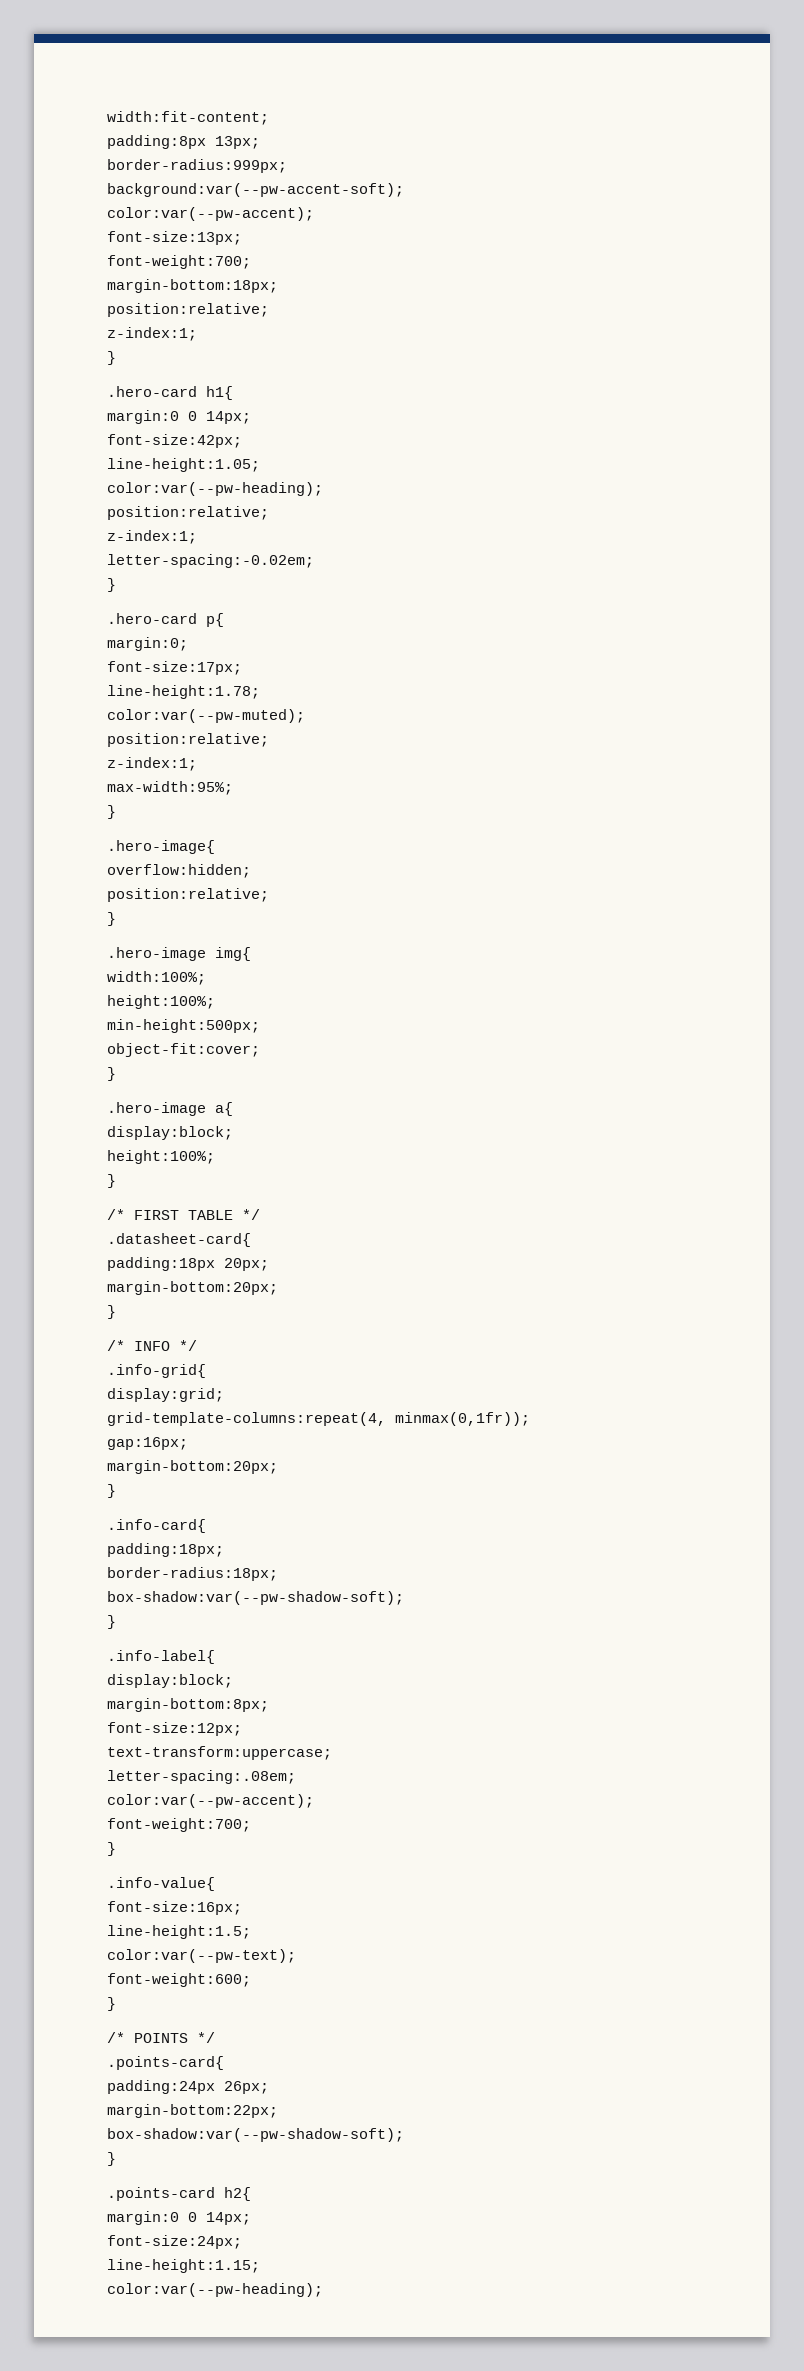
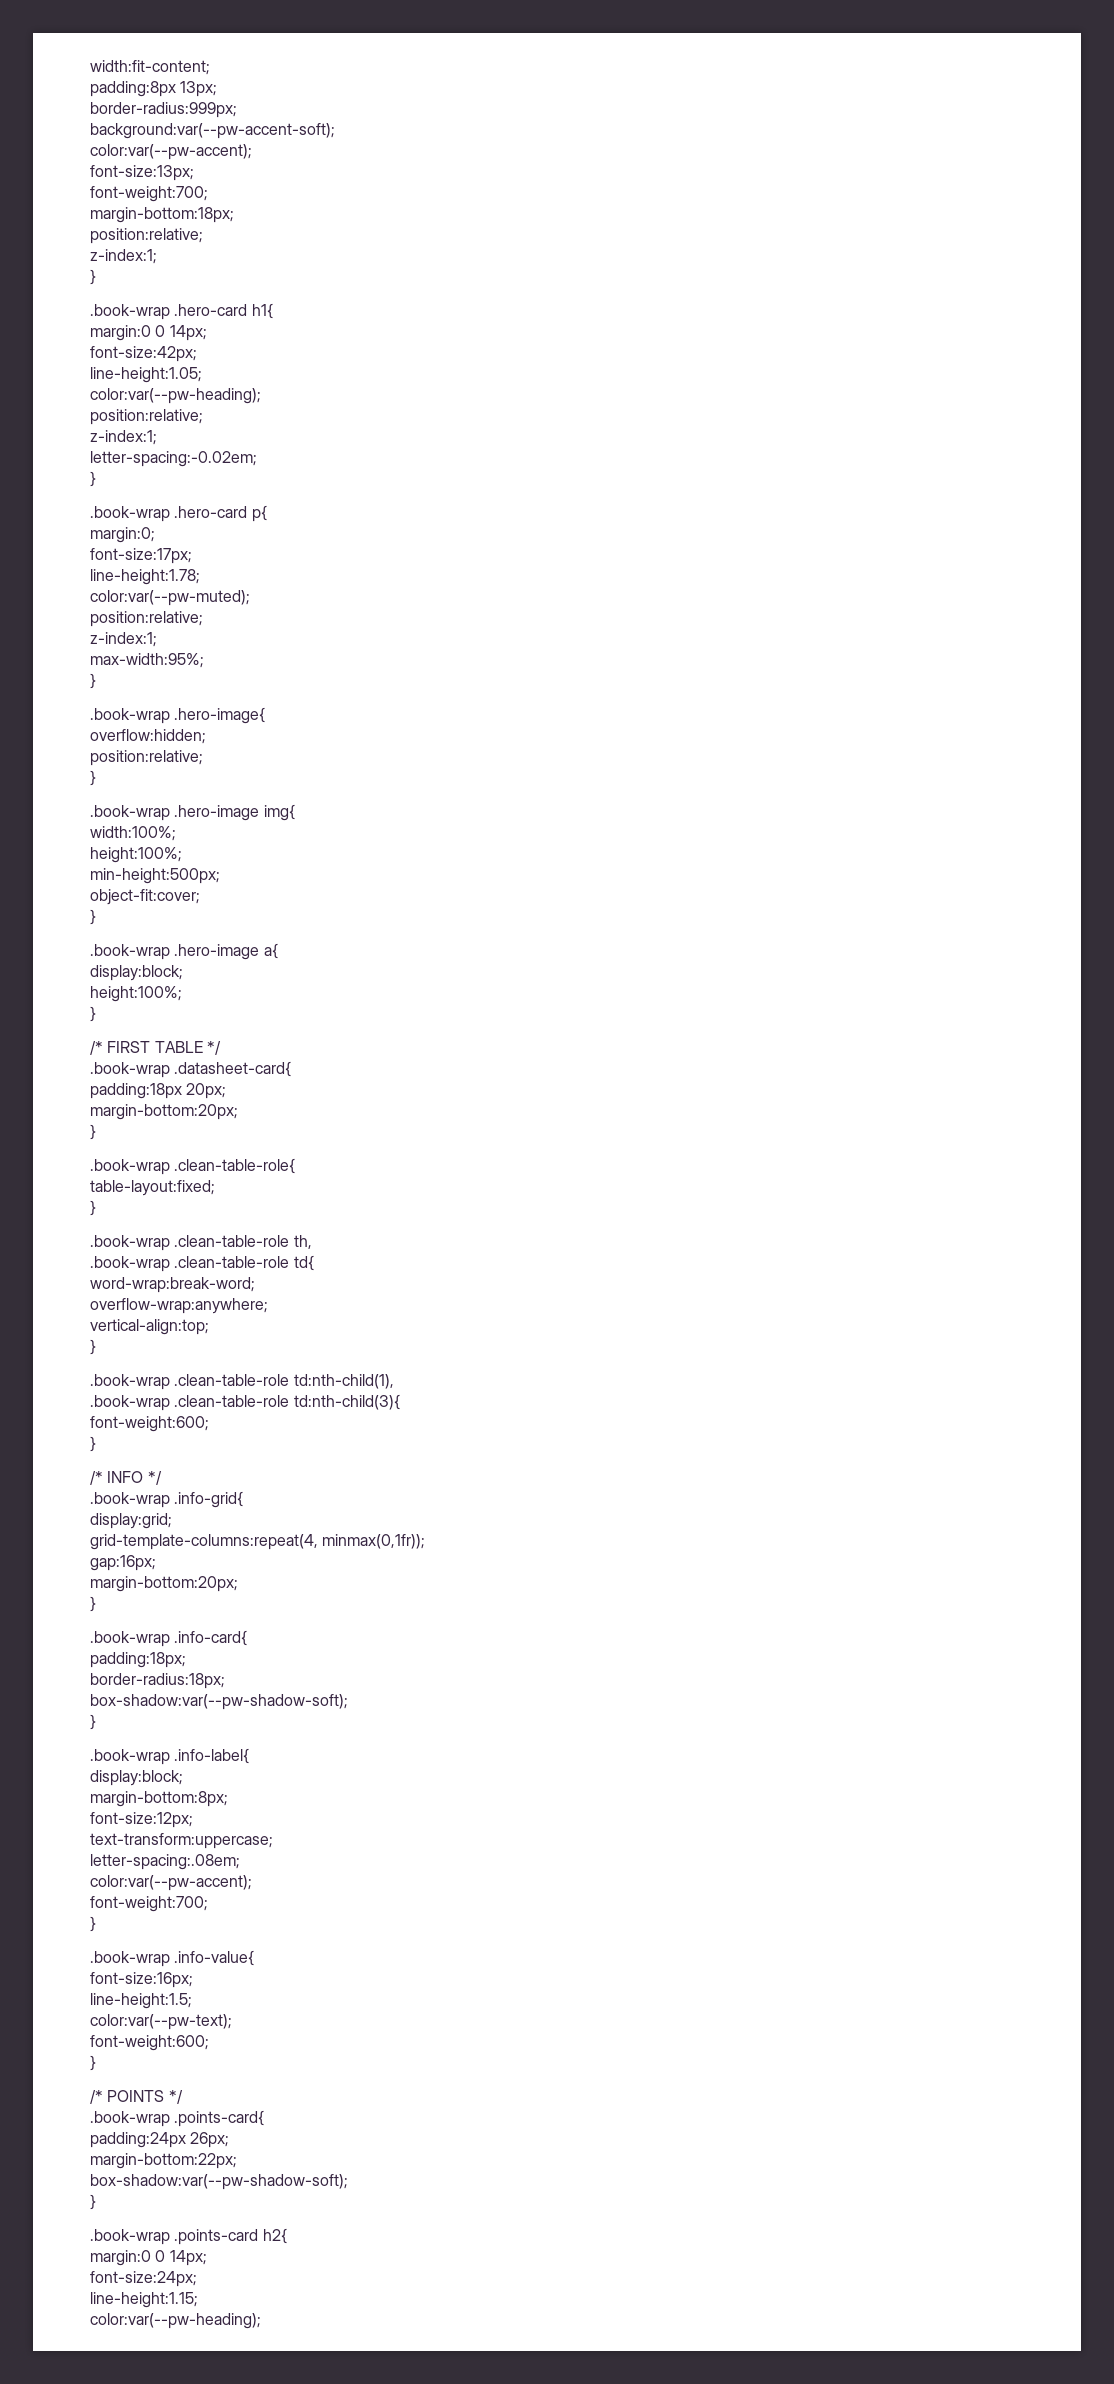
(116, 358) none -> [90,304,170,320] .book-wrap
(116, 585) none -> [90,506,170,522] .book-wrap
(116, 812) none -> [90,708,170,724] .book-wrap
(116, 919) none -> [90,805,170,821] .book-wrap
(116, 1074) none -> [90,944,170,960] .book-wrap
(260, 1214) none -> [90,1062,170,1078] .book-wrap
(116, 1312) none -> [90,1158,296,1175] [90,1180,215,1196] [90,1200,96,1216] [90,1235,312,1251] [90,1255,314,1272] [90,1277,255,1293] [90,1298,268,1314] [90,1319,209,1335] [90,1339,96,1355] [90,1374,394,1390] [90,1394,400,1411] [90,1416,209,1432] [90,1436,96,1452] // .book-wrap .clean-table-role{ // table-layout:fixed; // } // .book-wrap .clean-table-role th, // .book-wrap .clean-table-role td{ // word-wrap:break-word; // overflow-wrap:anywhere; // vertical-align:top; // } // .book-wrap .clean-table-role td:nth-child(1), // .book-wrap .clean-table-role td:nth-child(3){ // font-weight:600; // }
(197, 1345) none -> [90,1492,170,1508] .book-wrap
(116, 1491) none -> [90,1631,170,1647] .book-wrap
(116, 1622) none -> [90,1749,170,1765] .book-wrap
(116, 1849) none -> [90,1951,170,1967] .book-wrap
(215, 2037) none -> [90,2111,170,2127] .book-wrap
(116, 2159) none -> [90,2229,170,2245] .book-wrap

